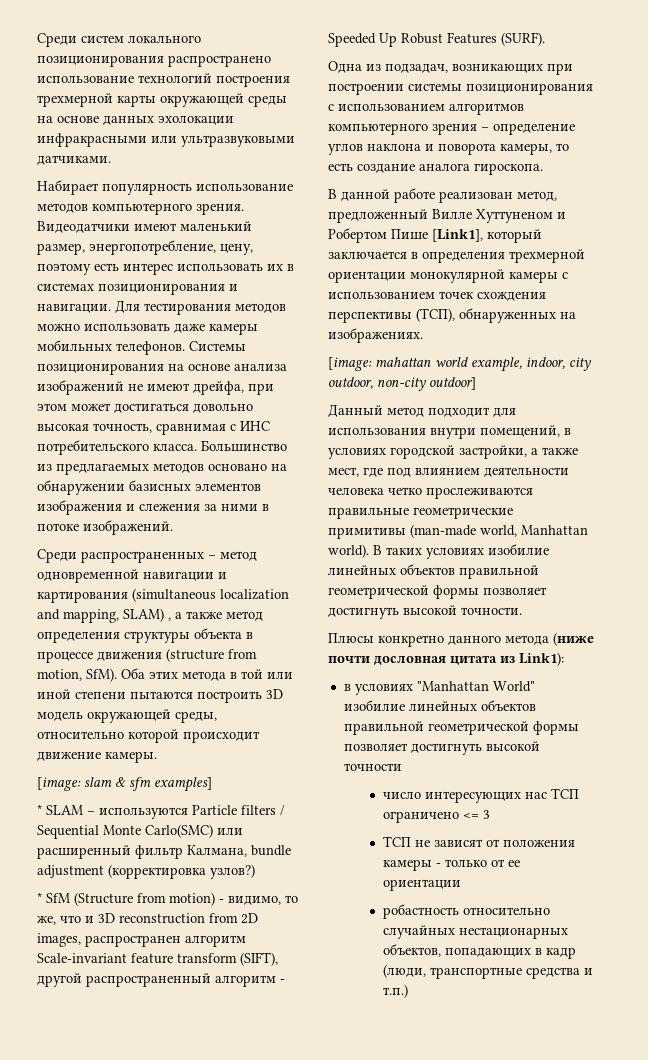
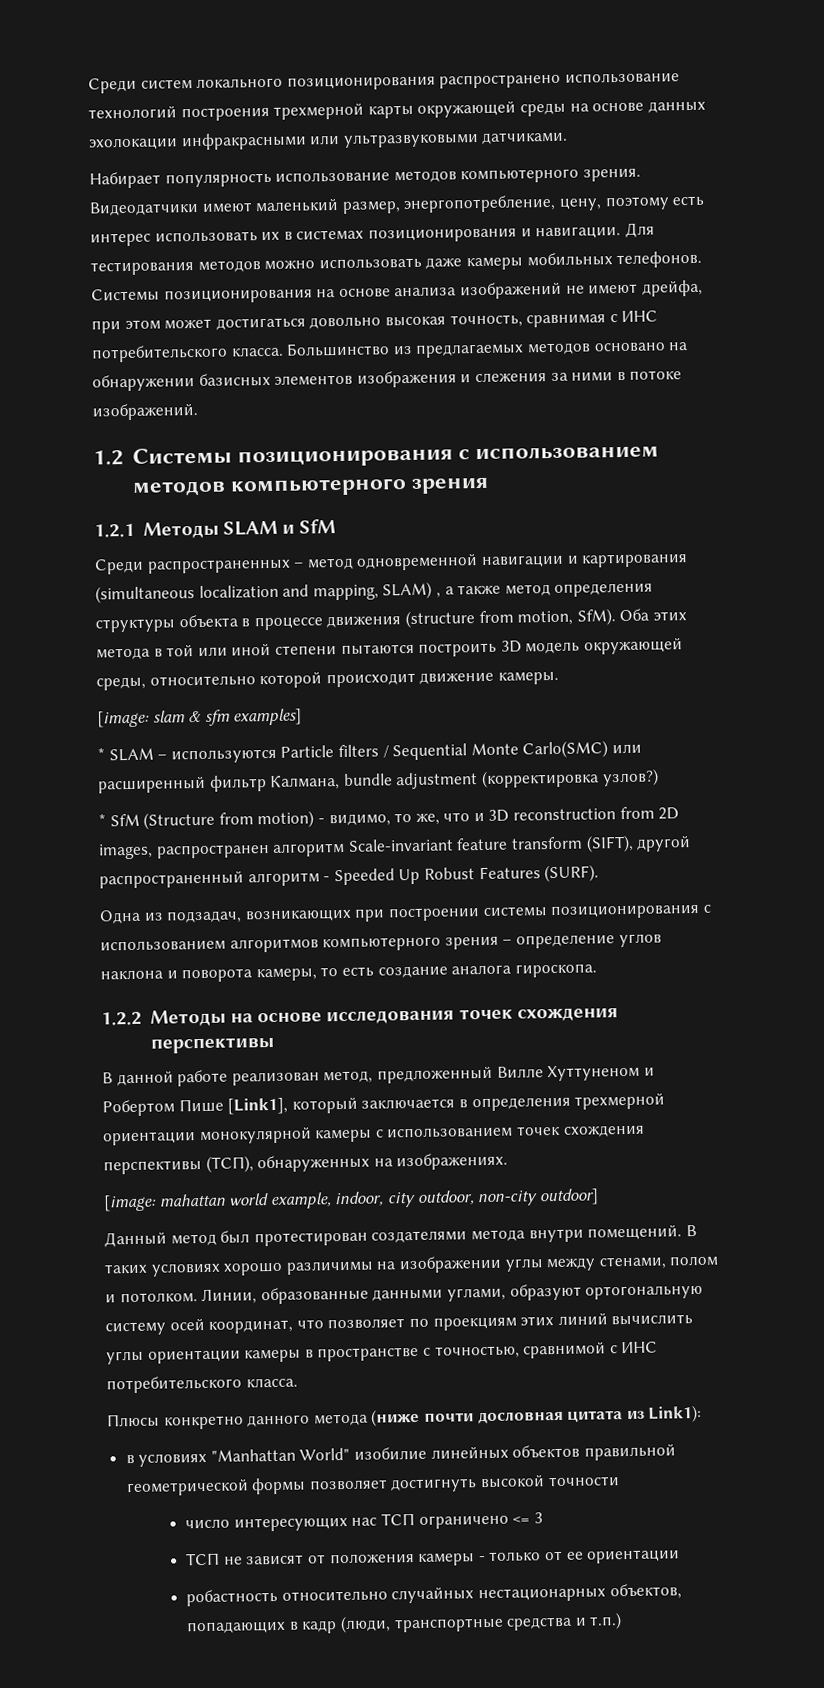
(173, 527) none -> [93,445,660,468] [131,477,489,497] [94,519,337,539] // 1.2 Системы позиционирования с использованием методов компьютерного зрения // 1.2.1 Методы SLAM и SfM
(543, 169) none -> [101,1007,618,1027] [149,1036,274,1054] // 1.2.2 Методы на основе исследования точек схождения перспективы
[428,407,516,417] [328,425,571,439] [328,445,578,459] [328,467,569,477] [328,487,533,499] [328,507,513,519] [328,524,588,539] [328,544,549,559] [328,564,539,579] [328,585,547,599] [328,605,522,619] подходит для использования внутри помещений, в условиях городской застройки, а также мест, где под влиянием деятельности человека четко прослеживаются правильные геометрические примитивы (man-made world, Manhattan world). В таких условиях изобилие линейных объектов правильной геометрической формы позволяет достигнуть высокой точности. -> [220,1224,697,1247] [104,1255,719,1277] [105,1283,704,1305] [105,1312,694,1336] [106,1341,659,1365] [106,1375,298,1394] был протестирован создателями метода внутри помещений. В таких условиях хорошо различимы на изображении углы между стенами, полом и потолком. Линии, образованные данными углами, образуют ортогональную систему осей координат, что позволяет по проекциям этих линий вычислить углы ориентации камеры в пространстве с точностью, сравнимой с ИНС потребительского класса.

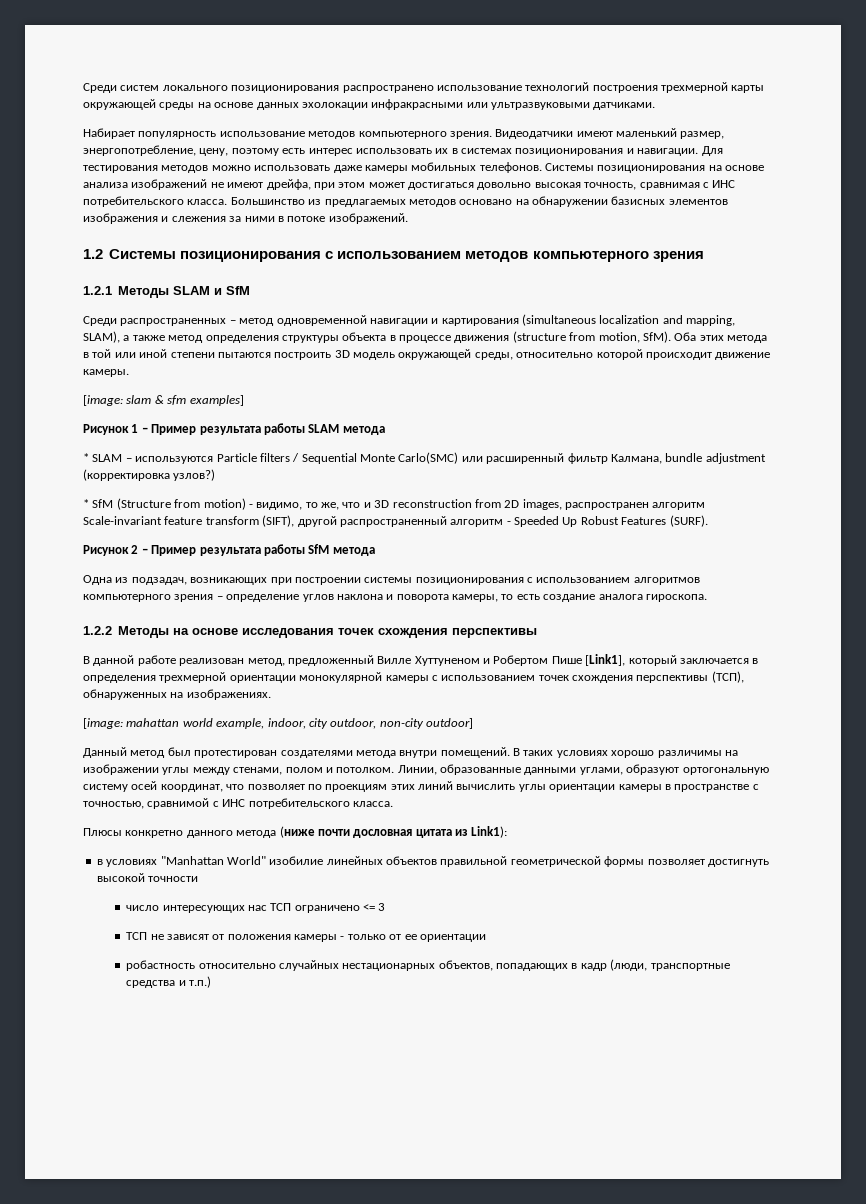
[382,581,441,600] SLAM) , -> [83,331,120,343] SLAM),
(303, 717) none -> [83,423,385,435] // Рисунок 1 – Пример результата работы SLAM метода
(600, 873) none -> [83,544,375,556] // Рисунок 2 – Пример результата работы SfM метода

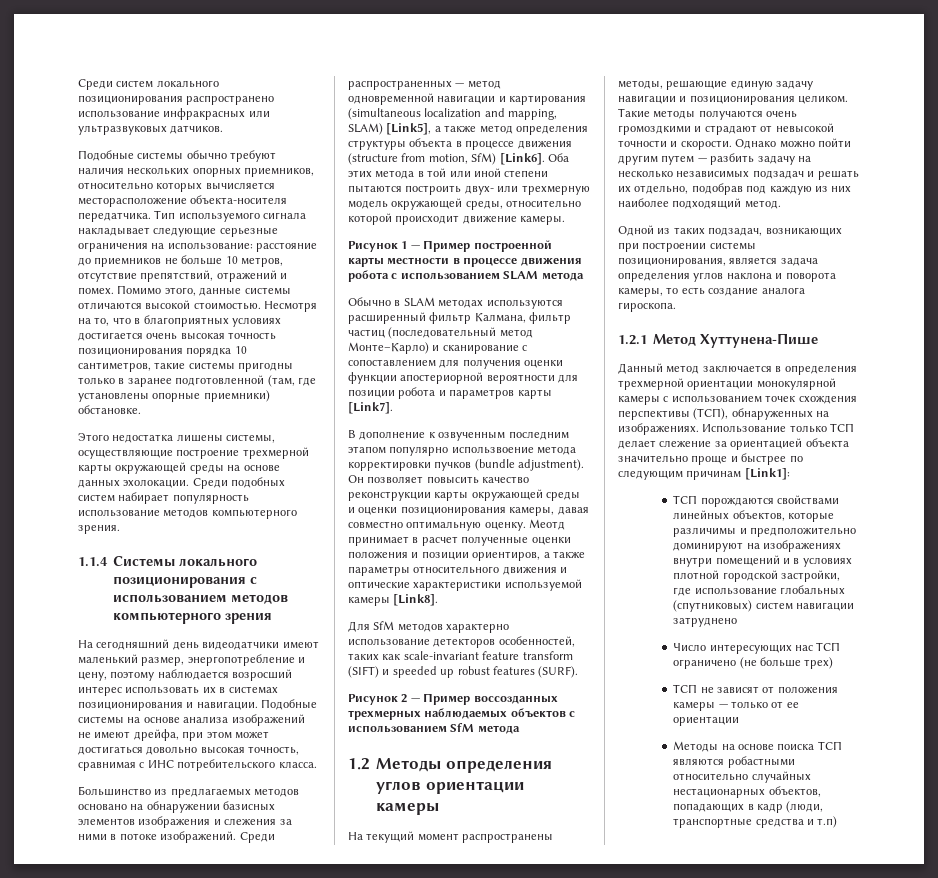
[525,82,658,93] технологий построения -> [163,108,270,120] [78,125,224,135] [78,150,277,162] [78,167,315,177] [78,182,275,192] [78,195,288,207] [78,210,307,222] [78,227,278,237] [78,242,318,252] [78,255,283,267] [78,270,288,282] [78,285,291,296] [78,300,318,312] [78,315,281,327] [78,332,277,341] [78,346,247,357] [78,362,294,372] [78,375,316,387] [78,390,270,402] [78,405,141,415] [78,433,276,443] [78,449,240,459] инфракрасных или ультразвуковых датчиков. // Подобные системы обычно требуют наличия нескольких опорных приемников, относительно которых вычисляется месторасположение объекта-носителя передатчика. Тип используемого сигнала накладывает следующие серьезные ограничения на использование: расстояние до приемников не больше 10 метров, отсутствие препятствий, отражений и помех. Помимо этого, данные системы отличаются высокой стоимостью. Несмотря на то, что в благоприятных условиях достигается очень высокая точность позиционирования порядка 10 сантиметров, такие системы пригодны только в заранее подготовленной (там, где установлены опорные приемники) обстановке. // Этого недостатка лишены системы, осуществляющие построение
[301,99,656,110] [83,128,135,139] эхолокации инфракрасными или ультразвуковыми датчиками. // Набирает -> [123,477,286,489] [78,492,170,504] эхолокации. Среди подобных систем набирает
[495,128,725,139] [83,145,306,156] Видеодатчики имеют маленький размер, энергопотребление, цену, поэтому есть -> [78,556,258,567] [113,576,258,588] [113,594,289,604] [113,612,273,624] [78,639,319,650] [78,654,306,666] [78,669,293,681] // 1.1.4 Системы локального позиционирования с использованием методов компьютерного зрения // На сегодняшний день видеодатчики имеют маленький размер, энергопотребление и цену, поэтому наблюдается возросший
[701,146,723,156] [83,162,706,173] Для тестирования методов можно использовать даже камеры мобильных телефонов. Системы позиционирования -> [261,699,318,710] [78,716,124,724] Подобные системы
(228, 202) none -> (317, 764) //
[83,249,704,262] [83,286,251,298] // 1.2 Системы позиционирования с использованием методов компьютерного зрения // 1.2.1 Методы SLAM и SfM // -> (237, 837) none
[229,320,236,324] – -> [455,83,465,87] —
[83,331,120,343] SLAM), -> [348,123,432,135] SLAM) [Link5],
[642,331,671,343] SfM). -> [471,153,545,165] SfM) [Link6].
[334,350,350,358] 3D -> [464,185,590,195] двух- или трехмерную
[83,395,244,406] [83,423,385,435] [83,452,766,464] [83,469,216,481] [83,498,706,510] [83,515,708,527] [83,544,375,556] [83,575,129,585] [image: slam & sfm examples] // Рисунок 1 – Пример результата работы SLAM метода // * SLAM – используются Particle filters / Sequential Monte Carlo(SMC) или расширенный фильтр Калмана, bundle adjustment (корректировка узлов?) // * SfM (Structure from motion) - видимо, то же, что и 3D reconstruction from 2D images, распространен алгоритм Scale-invariant feature transform (SIFT), другой распространенный алгоритм - Speeded Up Robust Features (SURF). // Рисунок 2 – Пример результата работы SfM метода // Одна из -> [348,240,552,252] [348,257,582,267] [348,270,584,282] [348,297,563,309] [348,312,572,324] [348,327,533,339] [348,342,528,354] [348,359,564,369] [348,372,579,384] [348,387,552,399] [348,402,393,414] [348,430,569,441] [348,446,577,456] [348,459,585,471] [348,475,530,484] [348,489,581,501] [348,506,589,516] [348,519,566,531] [348,536,571,546] [348,551,585,561] [348,566,568,576] [348,579,582,591] [348,594,439,606] [348,621,510,633] [348,636,575,648] [348,651,573,660] [348,666,579,678] [348,693,558,705] [348,708,576,720] [348,723,520,734] [348,758,552,773] [376,781,524,794] [376,802,440,815] [348,831,554,843] [618,80,814,90] [618,95,849,105] [618,108,798,120] [618,123,834,135] [618,138,851,150] [618,153,811,165] [618,170,859,180] [618,183,852,195] [618,198,781,209] [618,225,705,236] Рисунок 1 — Пример построенной карты местности в процессе движения робота с использованием SLAM метода // Обычно в SLAM методах используются расширенный фильтр Калмана, фильтр частиц (последовательный метод Монте–Карло) и сканирование с сопоставлением для получения оценки функции апостериорной вероятности для позиции робота и параметров карты [Link7]. // В дополнение к озвученным последним этапом популярно использвоение метода корректировки пучков (bundle adjustment). Он позволяет повысить качество реконструкции карты окружающей среды и оценки позиционирования камеры, давая совместно оптимальную оценку. Меотд принимает в расчет полученные оценки положения и позиции ориентиров, а также параметры относительного движения и оптические характеристики используемой камеры [Link8]. // Для SfM методов характерно использование детекторов особенностей, таких как scale-invariant feature transform (SIFT) и speeded up robust features (SURF). // Рисунок 2 — Пример воссозданных трехмерных наблюдаемых объектов с использованием SfM метода // 1.2 Методы определения углов ориентации камеры // На текущий момент распространены методы, решающие единую задачу навигации и позиционирования целиком. Такие методы получаются очень громоздкими и страдают от невысокой точности и скорости. Однако можно пойти другим путем — разбить задачу на несколько независимых подзадач и решать их отдельно, подобрав под каждую из них наиболее подходящий метод. // Одной из таких
[415,577,700,585] [83,594,300,602] позиционирования с использованием алгоритмов компьютерного зрения – определение -> [618,257,818,267] [618,272,690,282] позиционирования, является задача определения
[83,626,538,638] [83,654,677,666] 1.2.2 Методы на основе исследования точек схождения перспективы // В данной работе реализован метод, предложенный Вилле Хуттуненом и Робертом Пише [Link1], который -> [618,333,819,348] [618,363,700,374] 1.2.1 Метод Хуттунена-Пише // Данный метод
[83,718,473,729] [83,747,738,758] [83,764,769,775] [83,781,759,792] [83,798,393,809] [83,826,508,838] [96,856,769,867] [96,873,199,882] [126,905,160,911] // [image: mahattan world example, indoor, city outdoor, non-city outdoor] // Данный метод был протестирован создателями метода внутри помещений. В таких условиях хорошо различимы на изображении углы между стенами, полом и потолком. Линии, образованные данными углами, образуют ортогональную систему осей координат, что позволяет по проекциям этих линий вычислить углы ориентации камеры в пространстве с точностью, сравнимой с ИНС потребительского класса. // Плюсы конкретно данного метода (ниже почти дословная цитата из Link1): // в условиях "Manhattan World" изобилие линейных объектов правильной геометрической формы позволяет достигнуть высокой точности // число -> [702,423,855,433] [618,438,849,450] [618,453,803,465] [618,468,790,480] [673,495,839,507] [673,510,834,522] [673,527,856,537] [673,540,841,552] [673,555,852,567] [673,570,840,582] [673,585,845,596] [673,600,854,612] [673,617,738,627] [673,643,707,651] Использование только ТСП делает слежение за ориентацией объекта значительно проще и быстрее по следующим причинам [Link1]: // ТСП порождаются свойствами линейных объектов, которые различимы и предположительно доминируют на изображениях внутри помещений и в условиях плотной городской застройки, где использование глобальных (спутниковых) систем навигации затруднено // Число
[363,903,386,911] <= 3 -> [739,657,834,669] (не больше трех)
[340,936,345,940] - -> [718,704,728,708] —
[126,960,196,971] робастность -> [673,741,842,752] [673,756,795,768] Методы на основе поиска ТСП являются робастными
[188,976,211,988] т.п.) -> [817,816,838,828] т.п)

